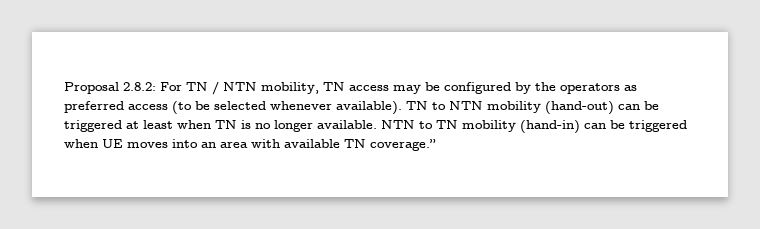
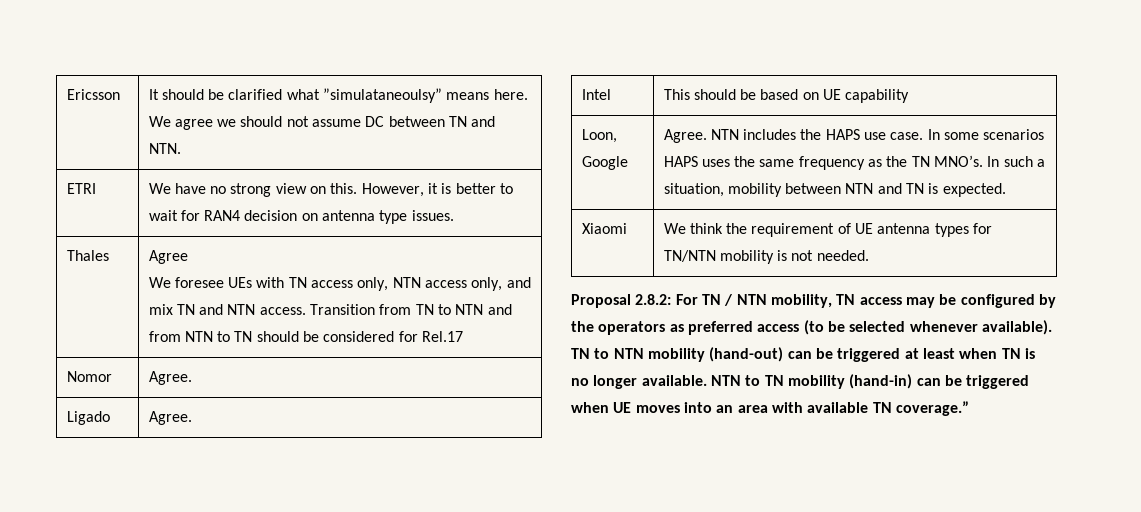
(64, 88) none -> [66,89,120,100] [148,88,528,103] [148,116,496,130] [148,143,181,154] [66,183,96,194] [148,183,514,197] [148,210,454,224] [66,250,109,261] [148,250,188,264] [148,277,531,291] [148,304,512,315] [148,331,464,342] [66,371,112,382] [148,371,192,385] [66,411,110,425] [148,411,192,425] [581,89,611,100] [663,89,910,103] [581,129,617,143] [581,156,628,170] [663,129,1045,143] [663,155,1046,170] [663,183,1006,197] [581,223,627,234] [663,223,993,237] [663,250,869,264] Ericsson | It should be clarified what ”simulataneoulsy” means here. We agree we should not assume DC between TN and NTN. // ETRI | We have no strong view on this. However, it is better to wait for RAN4 decision on antenna type issues. // Thales | Agree // We foresee UEs with TN access only, NTN access only, and mix TN and NTN access. Transition from TN to NTN and from NTN to TN should be considered for Rel.17 // Nomor | Agree. // Ligado | Agree. // Intel | This should be based on UE capability // Loon, Google | Agree. NTN includes the HAPS use case. In some scenarios HAPS uses the same frequency as the TN MNO’s. In such a situation, mobility between NTN and TN is expected. // Xiaomi | We think the requirement of UE antenna types for TN/NTN mobility is not needed. //

